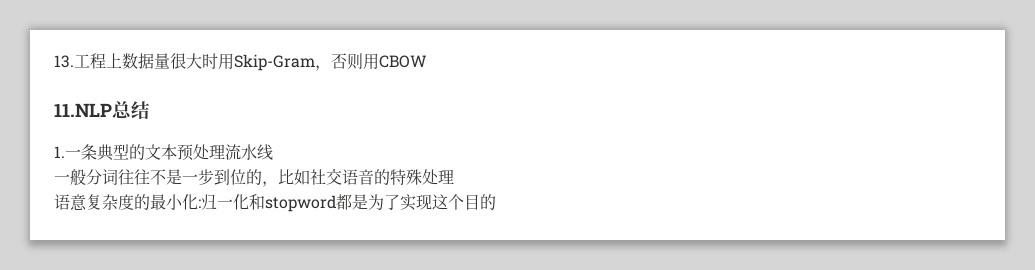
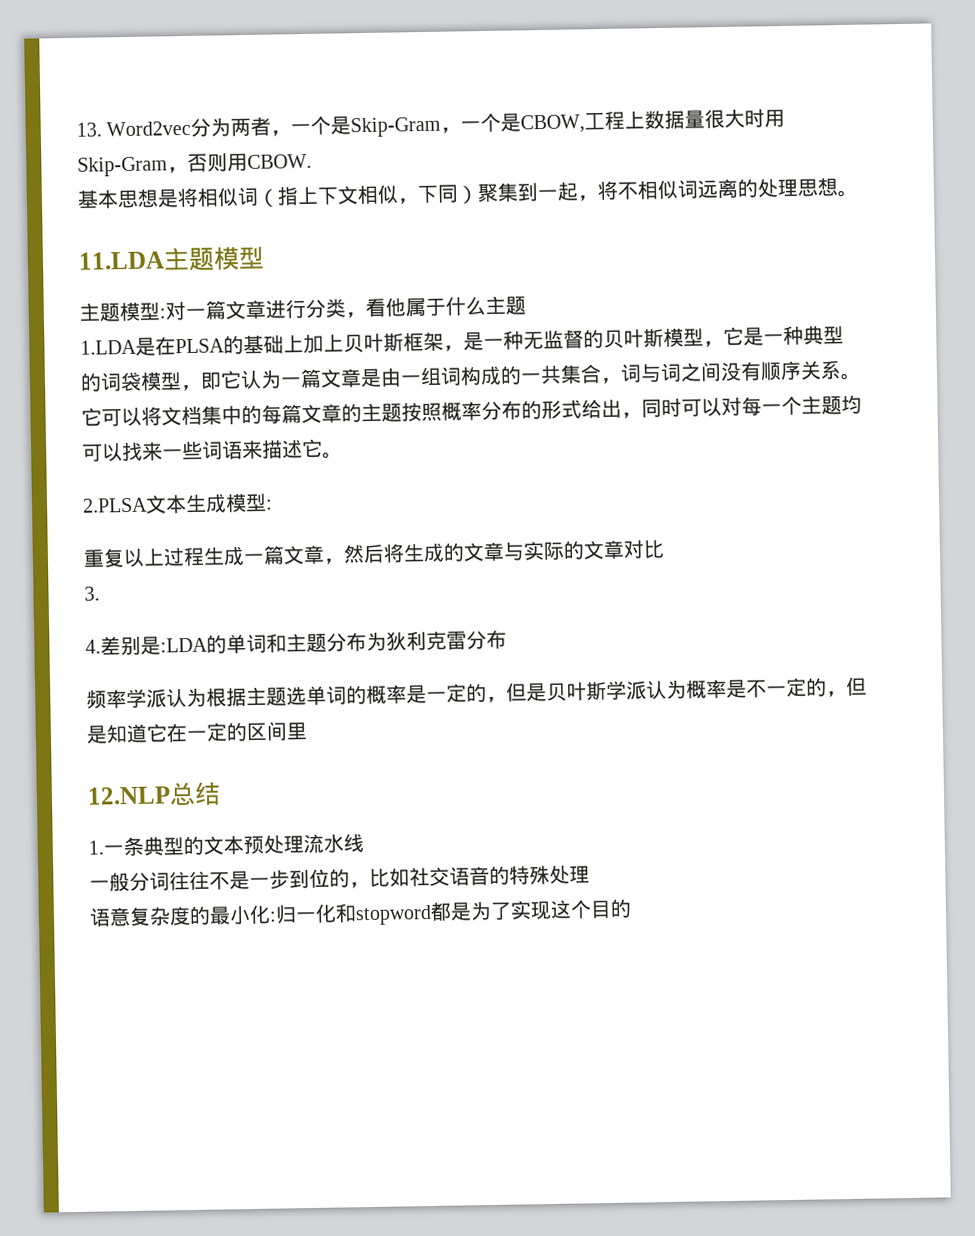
(74, 61) none -> [106,112,586,138] Word2vec分为两者，一个是Skip-Gram，一个是CBOW,
[379,55,427,68] [54,103,112,117] CBOW // 11.NLP -> [247,153,312,169] [77,177,858,209] [78,246,265,271] [79,295,526,322] [80,325,844,356] [80,360,862,392] [81,394,862,427] [82,438,343,462] [82,493,273,514] [83,539,665,568] [84,586,100,601] [85,629,507,656] [86,676,867,709] [86,721,308,744] [87,786,171,805] CBOW. // 基本思想是将相似词（指上下文相似，下同）聚集到一起，将不相似词远离的处理思想。 // 11.LDA主题模型 // 主题模型:对一篇文章进行分类，看他属于什么主题 // 1.LDA是在PLSA的基础上加上贝叶斯框架，是一种无监督的贝叶斯模型，它是一种典型的词袋模型，即它认为一篇文章是由一组词构成的一共集合，词与词之间没有顺序关系。它可以将文档集中的每篇文章的主题按照概率分布的形式给出，同时可以对每一个主题均可以找来一些词语来描述它。 // 2.PLSA文本生成模型: // 重复以上过程生成一篇文章，然后将生成的文章与实际的文章对比 // 3. // 4.差别是:LDA的单词和主题分布为狄利克雷分布 // 频率学派认为根据主题选单词的概率是一定的，但是贝叶斯学派认为概率是不一定的，但是知道它在一定的区间里 // 12.NLP

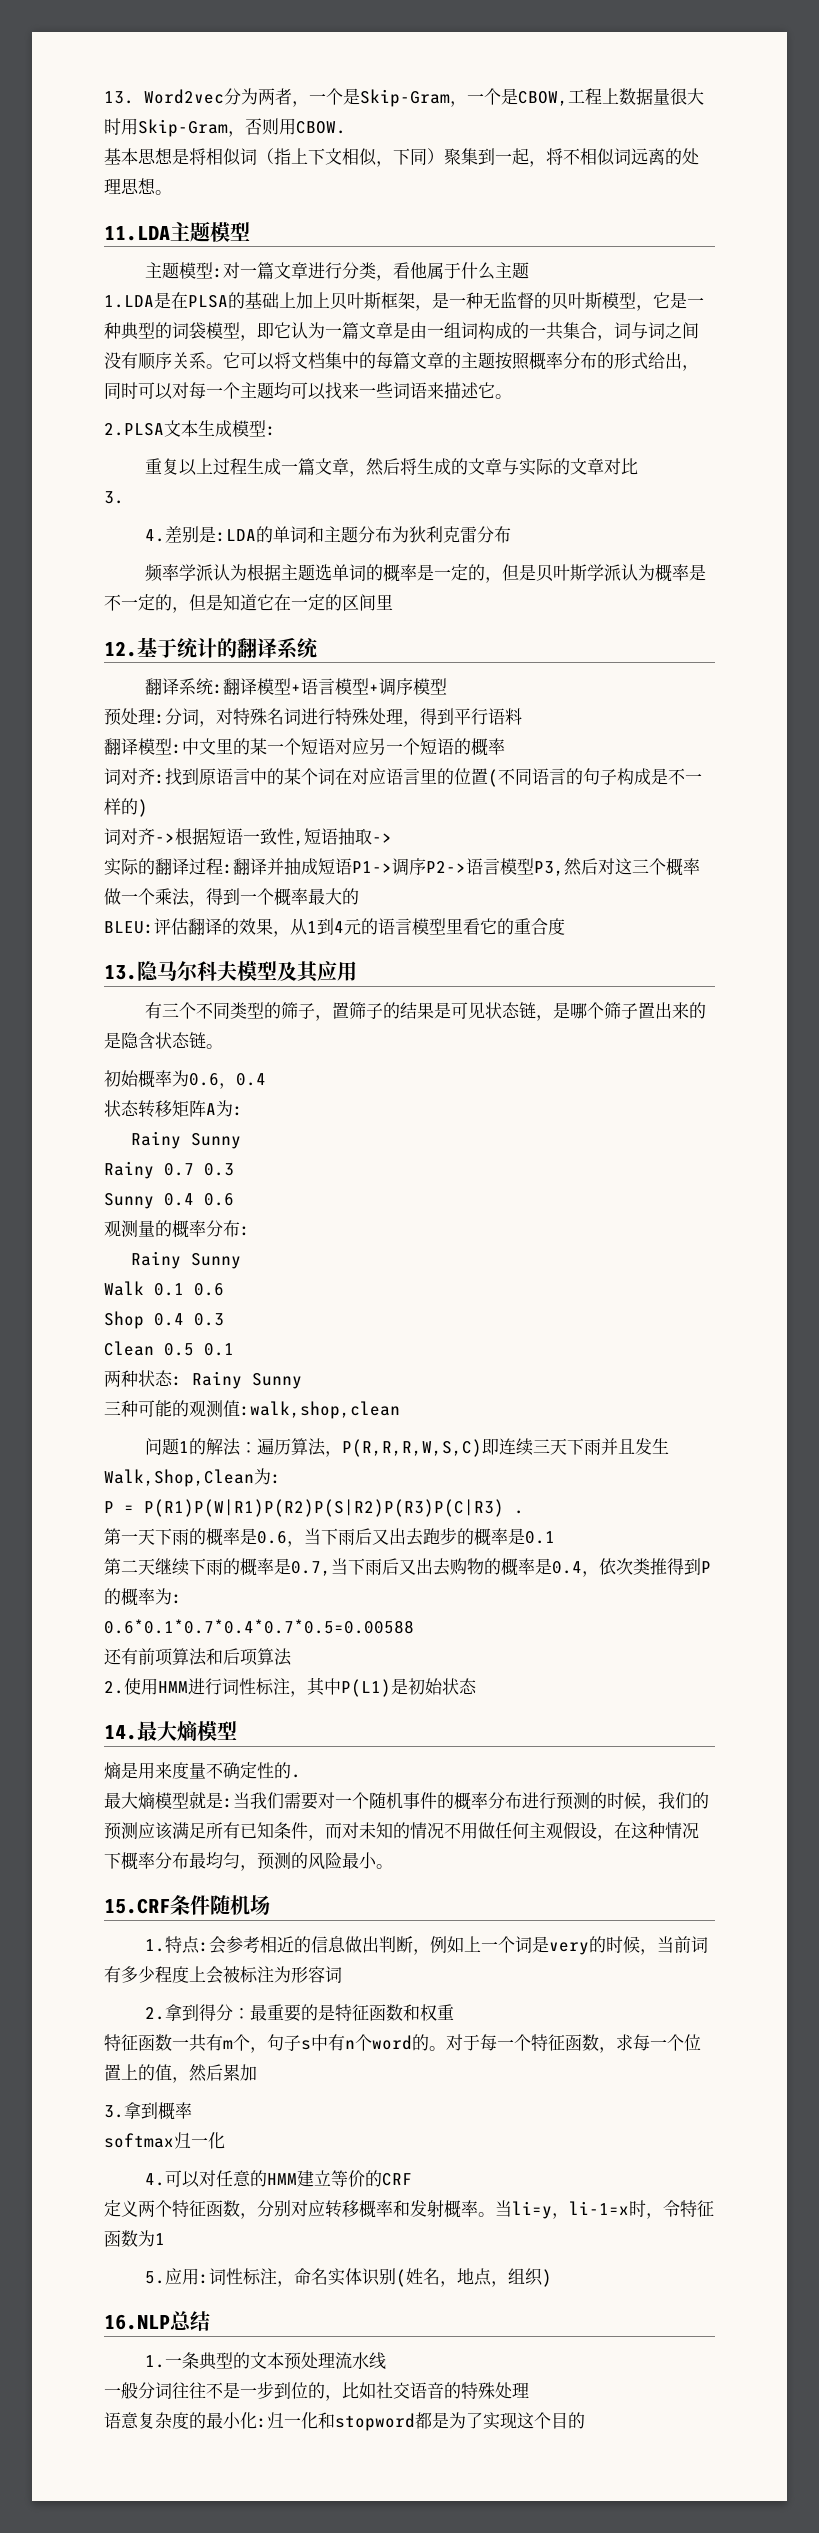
[87,786,171,805] 12.NLP -> [104,637,318,659] [144,678,447,696] [104,708,522,727] [104,738,505,756] [104,768,702,787] [104,798,148,817] [104,828,392,846] [104,858,700,876] [104,888,359,907] [104,918,565,937] [104,961,357,983] [144,1002,706,1021] [104,1032,223,1049] [104,1070,266,1089] [104,1100,243,1118] [131,1131,242,1149] [104,1161,234,1179] [104,1193,234,1209] [104,1220,250,1238] [131,1251,242,1269] [104,1281,224,1296] [104,1311,224,1329] [104,1341,234,1356] [104,1370,302,1389] [104,1400,400,1419] [144,1438,669,1457] [104,1468,281,1487] [104,1499,524,1517] [104,1527,555,1547] [104,1558,711,1577] [104,1588,182,1606] [104,1619,414,1634] [104,1648,292,1666] [104,1677,477,1697] [104,1721,237,1741] [104,1762,301,1779] [104,1791,709,1811] [104,1822,699,1841] [104,1852,393,1871] [104,1895,270,1915] [144,1936,708,1955] [104,1966,342,1984] [144,2004,454,2022] [104,2034,701,2053] [104,2064,257,2083] [104,2102,192,2120] [104,2132,225,2149] [144,2170,412,2188] [104,2200,714,2219] [104,2230,165,2247] [144,2268,552,2287] [104,2314,170,2330] 12.基于统计的翻译系统 // 翻译系统:翻译模型+语言模型+调序模型 // 预处理:分词，对特殊名词进行特殊处理，得到平行语料 // 翻译模型:中文里的某一个短语对应另一个短语的概率 // 词对齐:找到原语言中的某个词在对应语言里的位置(不同语言的句子构成是不一样的) // 词对齐->根据短语一致性,短语抽取-> // 实际的翻译过程:翻译并抽成短语P1->调序P2->语言模型P3,然后对这三个概率做一个乘法，得到一个概率最大的 // BLEU:评估翻译的效果，从1到4元的语言模型里看它的重合度 // 13.隐马尔科夫模型及其应用 // 有三个不同类型的筛子，置筛子的结果是可见状态链，是哪个筛子置出来的是隐含状态链。 // 初始概率为0.6，0.4 // 状态转移矩阵A为: // Rainy Sunny // Rainy 0.7 0.3 // Sunny 0.4 0.6 // 观测量的概率分布: // Rainy Sunny // Walk 0.1 0.6 // Shop 0.4 0.3 // Clean 0.5 0.1 // 两种状态: Rainy Sunny // 三种可能的观测值:walk,shop,clean // 问题1的解法：遍历算法，P(R,R,R,W,S,C)即连续三天下雨并且发生Walk,Shop,Clean为: // P = P(R1)P(W|R1)P(R2)P(S|R2)P(R3)P(C|R3) . // 第一天下雨的概率是0.6，当下雨后又出去跑步的概率是0.1 // 第二天继续下雨的概率是0.7,当下雨后又出去购物的概率是0.4，依次类推得到P的概率为: // 0.6*0.1*0.7*0.4*0.7*0.5=0.00588 // 还有前项算法和后项算法 // 2.使用HMM进行词性标注，其中P(L1)是初始状态 // 14.最大熵模型 // 熵是用来度量不确定性的. // 最大熵模型就是:当我们需要对一个随机事件的概率分布进行预测的时候，我们的预测应该满足所有已知条件，而对未知的情况不用做任何主观假设，在这种情况下概率分布最均匀，预测的风险最小。 // 15.CRF条件随机场 // 1.特点:会参考相近的信息做出判断，例如上一个词是very的时候，当前词有多少程度上会被标注为形容词 // 2.拿到得分：最重要的是特征函数和权重 // 特征函数一共有m个，句子s中有n个word的。对于每一个特征函数，求每一个位置上的值，然后累加 // 3.拿到概率 // softmax归一化 // 4.可以对任意的HMM建立等价的CRF // 定义两个特征函数，分别对应转移概率和发射概率。当li=y，li-1=x时，令特征函数为1 // 5.应用:词性标注，命名实体识别(姓名，地点，组织) // 16.NLP

